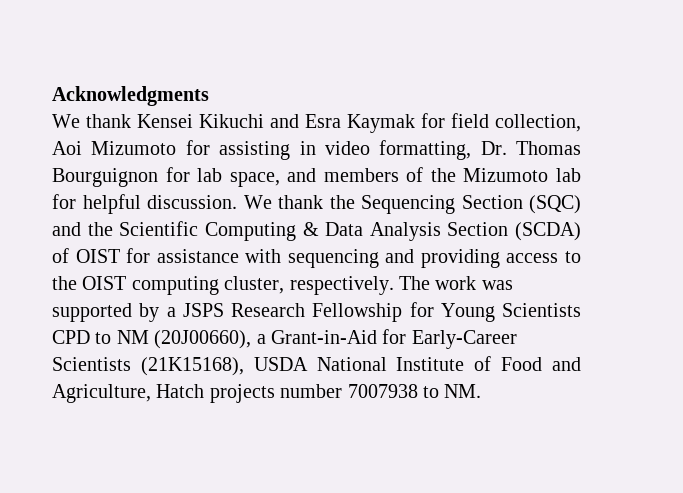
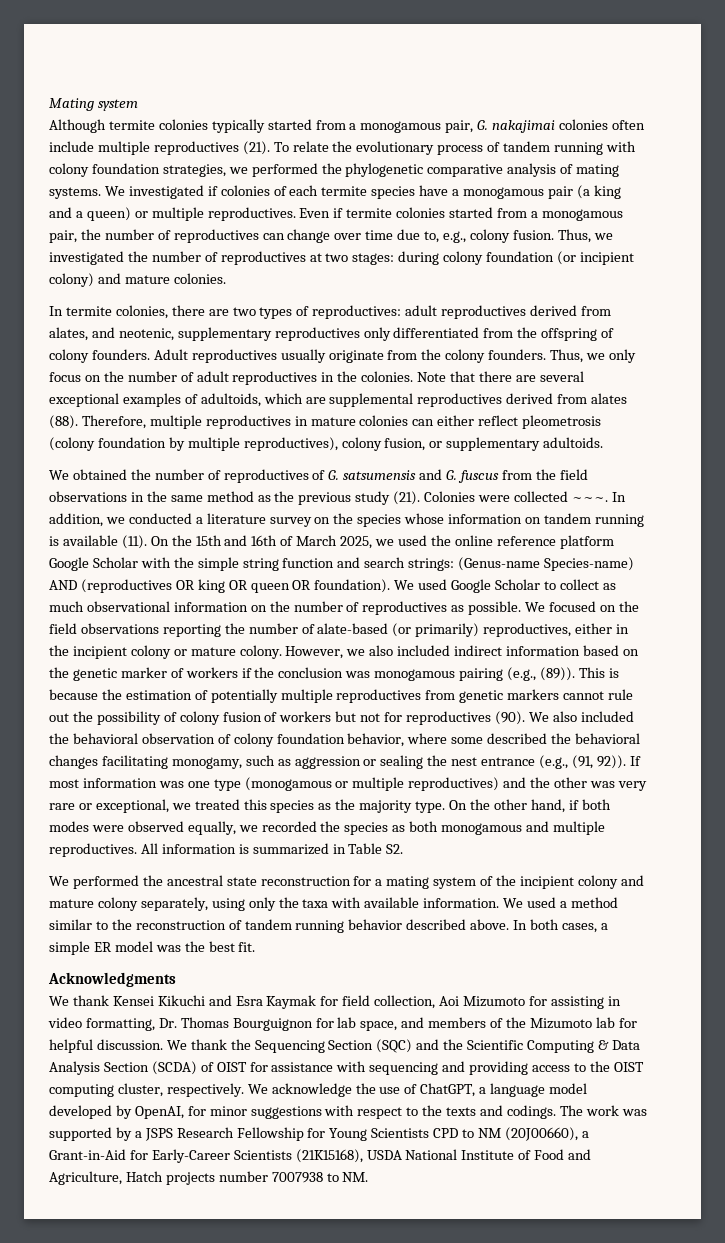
(52, 96) none -> [49,98,138,111] [49,119,645,133] [49,141,636,155] [49,163,620,177] [49,185,621,199] [49,207,623,221] [49,229,613,243] [49,251,634,265] [49,273,226,287] [49,305,611,319] [49,327,615,341] [49,349,636,363] [49,371,584,385] [49,393,628,407] [49,415,602,429] [49,437,604,451] [49,469,588,483] [49,491,626,505] [49,513,644,527] [49,535,614,549] [49,557,635,571] [49,579,616,593] [49,601,639,615] [49,623,630,637] [49,645,639,659] [49,667,619,681] [49,689,634,703] [49,711,634,725] [49,733,641,747] [49,755,641,769] [49,777,647,791] [49,799,611,813] [49,821,605,835] [49,843,404,857] [49,875,644,889] [49,897,618,911] [49,919,608,933] [49,941,256,955] Mating system // Although termite colonies typically started from a monogamous pair, G. nakajimai colonies often include multiple reproductives (21). To relate the evolutionary process of tandem running with colony foundation strategies, we performed the phylogenetic comparative analysis of mating systems. We investigated if colonies of each termite species have a monogamous pair (a king and a queen) or multiple reproductives. Even if termite colonies started from a monogamous pair, the number of reproductives can change over time due to, e.g., colony fusion. Thus, we investigated the number of reproductives at two stages: during colony foundation (or incipient colony) and mature colonies. // In termite colonies, there are two types of reproductives: adult reproductives derived from alates, and neotenic, supplementary reproductives only differentiated from the offspring of colony founders. Adult reproductives usually originate from the colony founders. Thus, we only focus on the number of adult reproductives in the colonies. Note that there are several exceptional examples of adultoids, which are supplemental reproductives derived from alates (88). Therefore, multiple reproductives in mature colonies can either reflect pleometrosis (colony foundation by multiple reproductives), colony fusion, or supplementary adultoids. // We obtained the number of reproductives of G. satsumensis and G. fuscus from the field observations in the same method as the previous study (21). Colonies were collected ~~~. In addition, we conducted a literature survey on the species whose information on tandem running is available (11). On the 15th and 16th of March 2025, we used the online reference platform Google Scholar with the simple string function and search strings: (Genus-name Species-name) AND (reproductives OR king OR queen OR foundation). We used Google Scholar to collect as much observational information on the number of reproductives as possible. We focused on the field observations reporting the number of alate-based (or primarily) reproductives, either in the incipient colony or mature colony. However, we also included indirect information based on the genetic marker of workers if the conclusion was monogamous pairing (e.g., (89)). This is because the estimation of potentially multiple reproductives from genetic markers cannot rule out the possibility of colony fusion of workers but not for reproductives (90). We also included the behavioral observation of colony foundation behavior, where some described the behavioral changes facilitating monogamy, such as aggression or sealing the nest entrance (e.g., (91, 92)). If most information was one type (monogamous or multiple reproductives) and the other was very rare or exceptional, we treated this species as the majority type. On the other hand, if both modes were observed equally, we recorded the species as both monogamous and multiple reproductives. All information is summarized in Table S2. // We performed the ancestral state reconstruction for a mating system of the incipient colony and mature colony separately, using only the taxa with available information. We used a method similar to the reconstruction of tandem running behavior described above. In both cases, a simple ER model was the best fit. //
(394, 285) none -> [247,1083,588,1097] [49,1105,556,1119] We acknowledge the use of ChatGPT, a language model developed by OpenAI, for minor suggestions with respect to the texts and codings.

